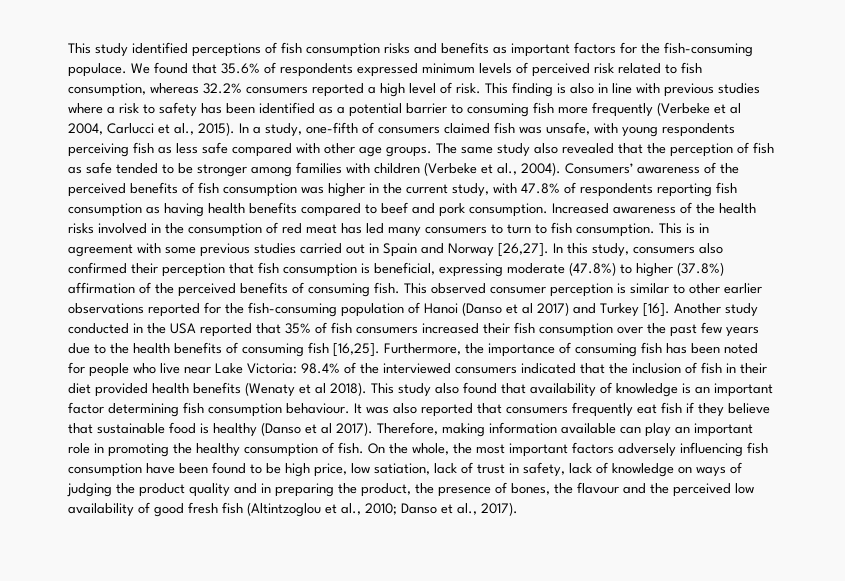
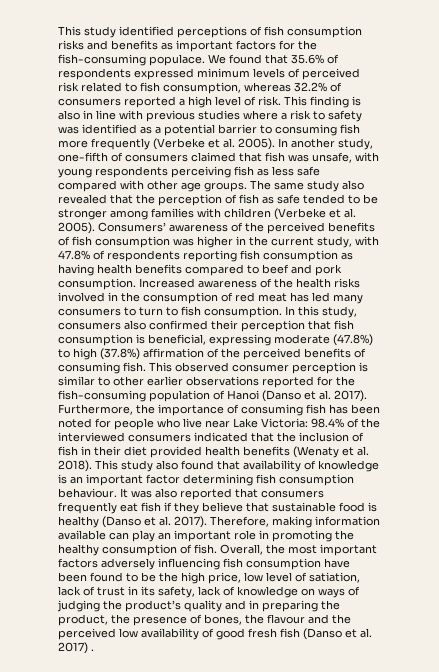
(242, 88) none -> [330,82,342,92] of
[201,103,255,114] has been -> [58,126,79,134] was
[730,103,741,114] [68,122,261,136] al 2004, Carlucci et al., 2015). In a -> [223,138,335,150] al. 2005). In another
(490, 128) none -> [239,152,262,162] that
[497,162,561,176] al., 2004). -> [344,208,356,218] [58,222,95,234] al. 2005).
[659,223,709,234] [68,243,549,257] This is in agreement with some previous studies carried out in Spain and Norway [26,27]. -> (282, 312) none
[636,263,673,277] higher -> [73,348,97,360] high
[522,302,758,317] [68,322,759,337] [68,342,380,357] al 2017) and Turkey [16]. Another study conducted in the USA reported that 35% of fish consumers increased their fish consumption over the past few years due to the health benefits of consuming fish [16,25]. -> [319,390,367,402] al. 2017).
[315,383,326,394] al -> [357,446,369,456] al.
[321,423,332,434] al -> [159,516,171,526] al.
[368,443,449,455] On the whole, -> [220,544,263,555] Overall,
(281, 468) none -> [159,572,178,582] the
(370, 468) none -> [266,572,307,582] level of
(519, 468) none -> [141,586,155,596] its
[139,483,185,497] product -> [125,600,181,612] product’s
[247,502,518,517] (Altintzoglou et al., 2010; Danso et al., 2017). -> [303,628,372,640] [58,642,94,654] (Danso et al. 2017) .

